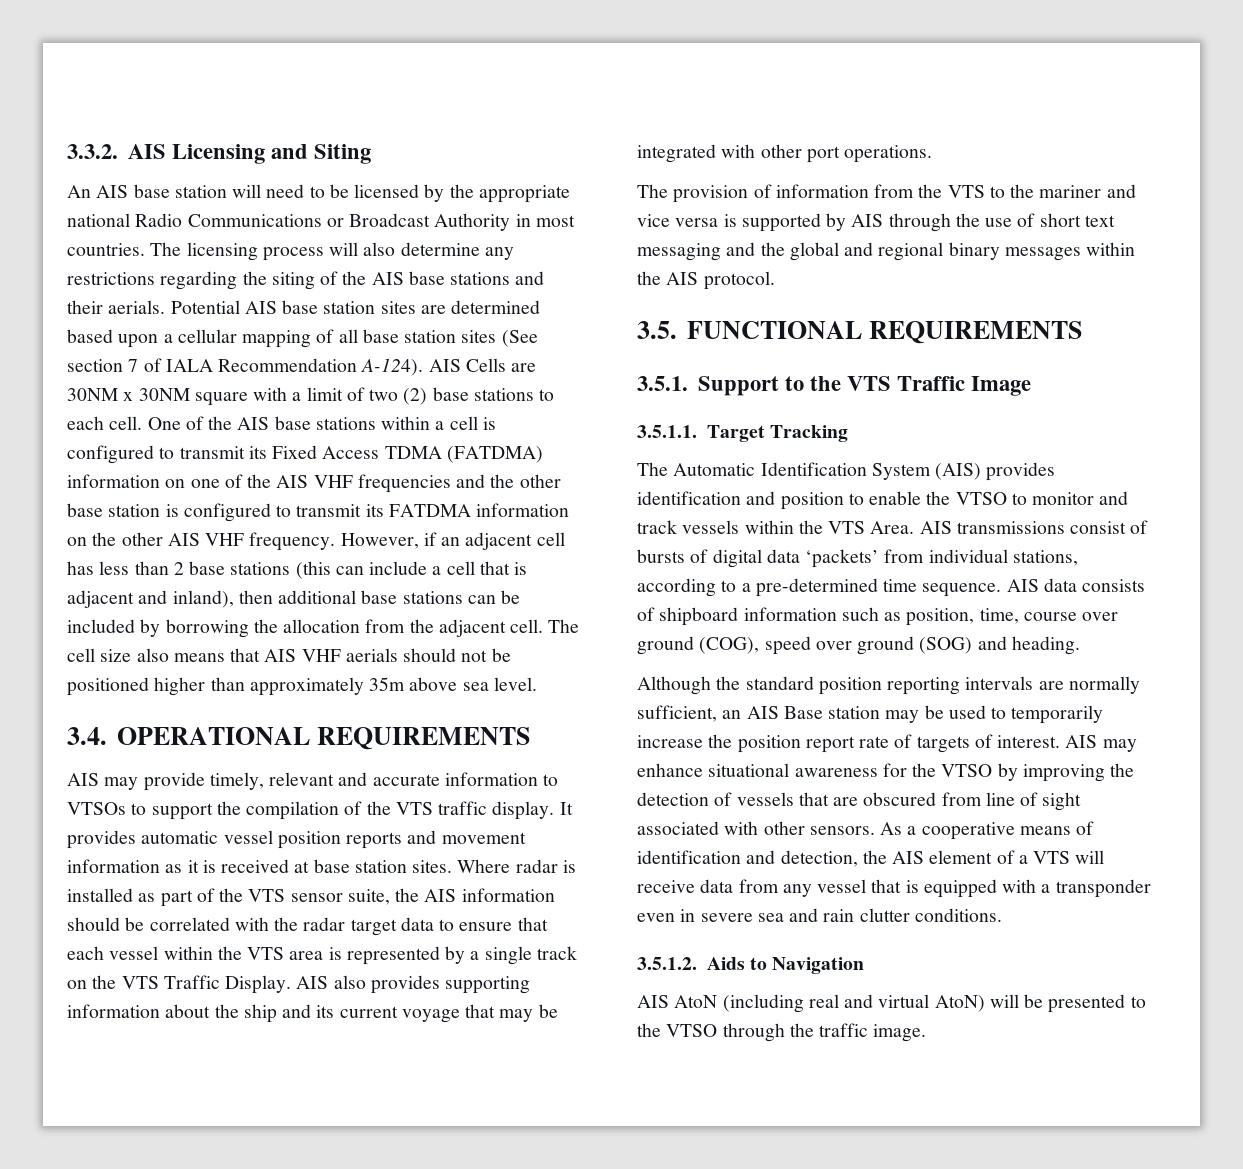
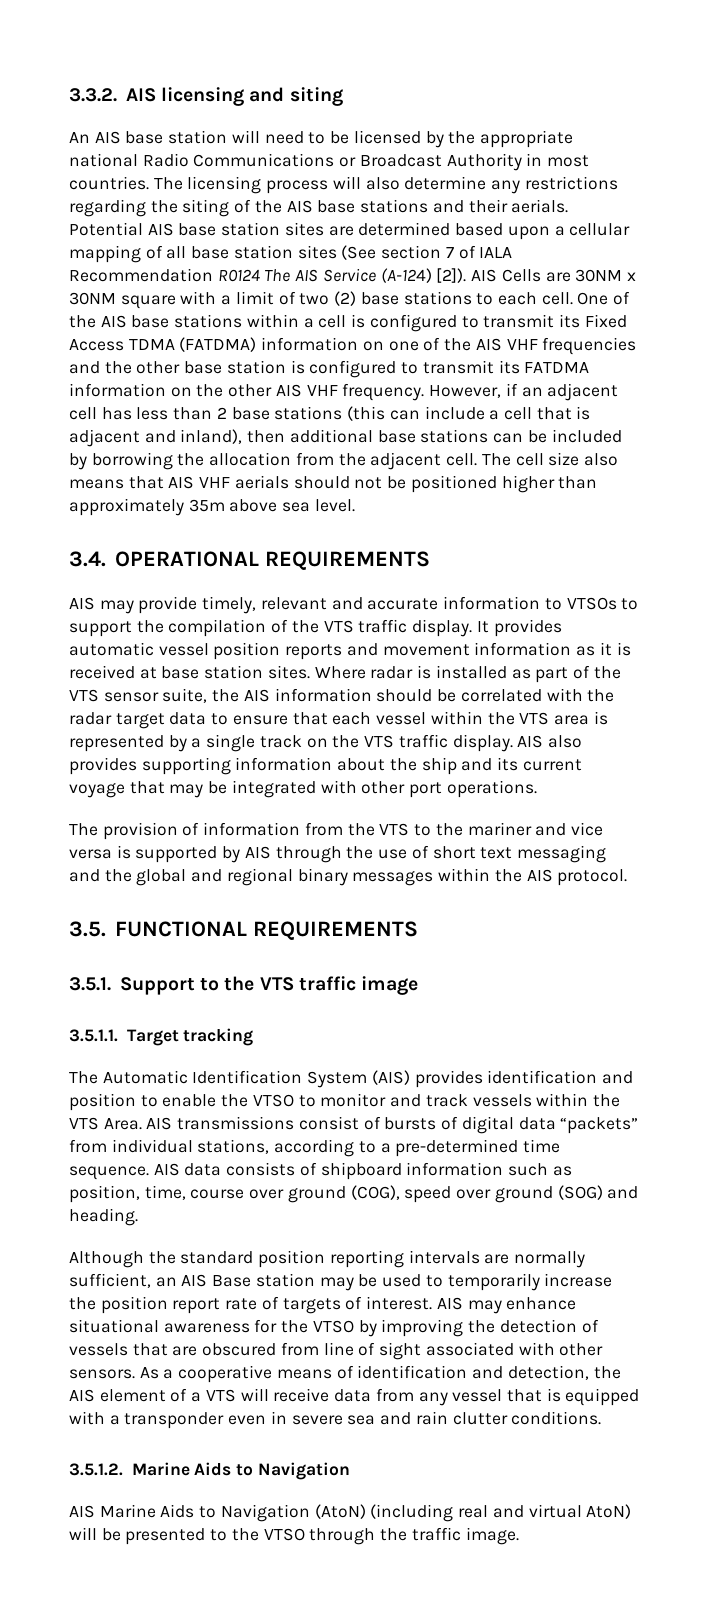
[171,144,371,164] Licensing and Siting -> [161,87,343,106] licensing and siting
[361,358,424,376] A-124). -> [217,268,467,283] R0124 The AIS Service (A-124) [2]).
[163,975,292,994] Traffic Display. -> [398,734,513,752] traffic display.
[897,376,1032,396] Traffic Image -> [298,976,419,995] traffic image
[770,425,849,442] Tracking -> [183,1028,254,1046] tracking
[805,549,880,568] ‘packets’ -> [560,1117,639,1134] “packets”
(697, 963) none -> [131,1462,190,1476] Marine
[674,995,718,1008] AtoN -> [99,1504,366,1522] Marine Aids to Navigation (AtoN)

